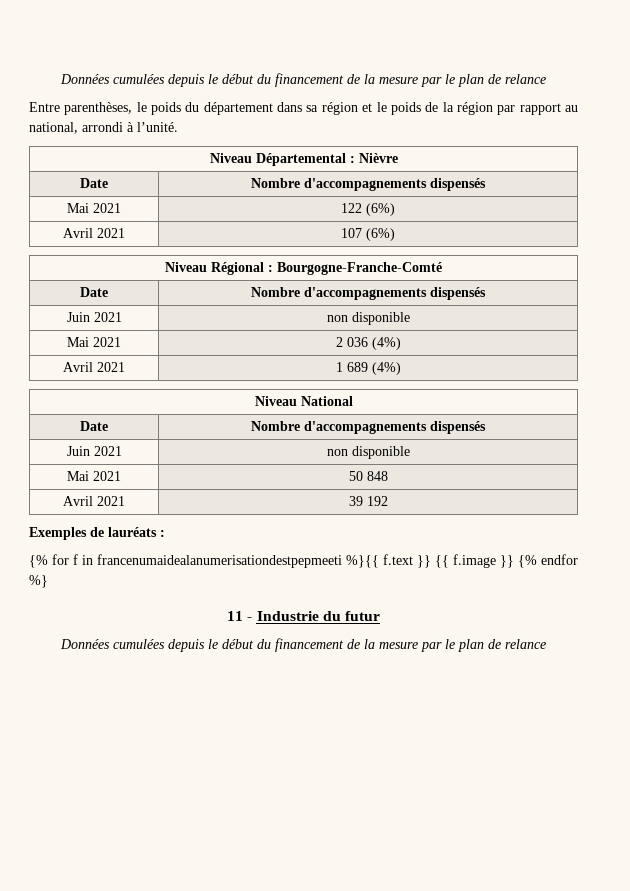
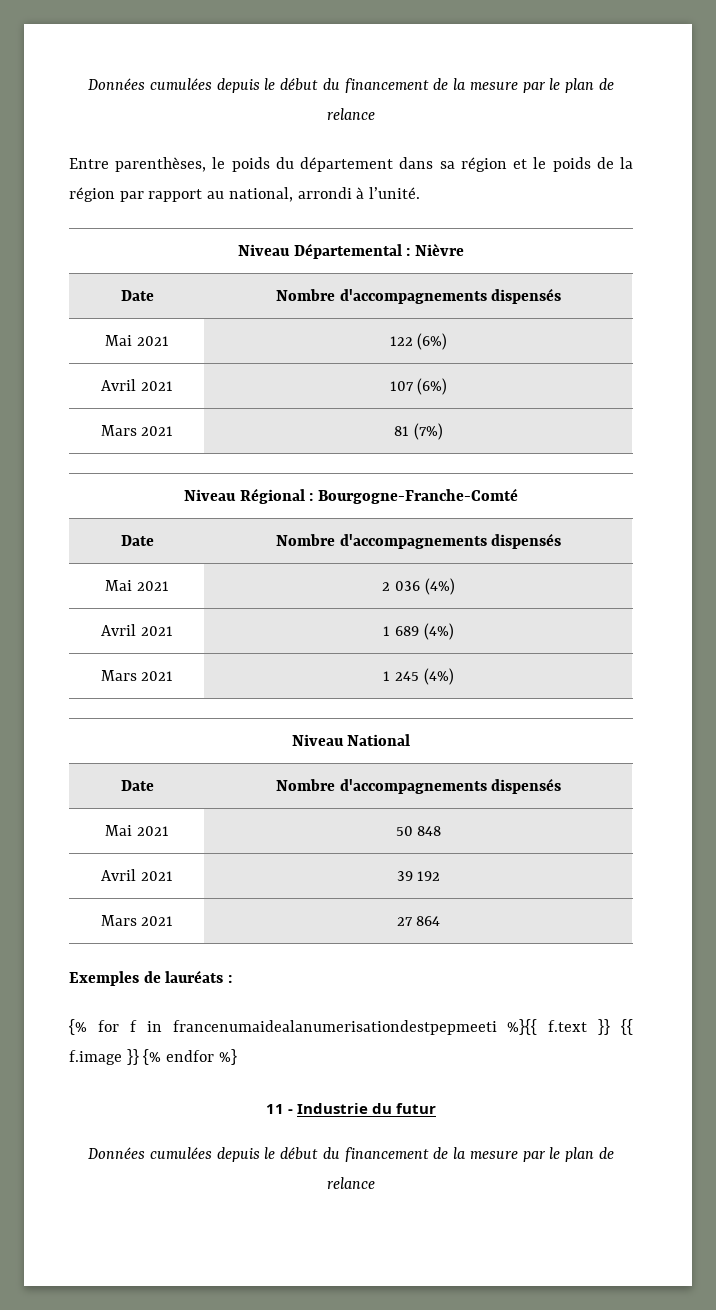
(395, 234) none -> [100,425,174,436] [394,423,443,440] // Mars 2021 | 81 (7%)
[66,312,122,322] [326,312,410,325] // Juin 2021 | non disponible -> (562, 541) none
(401, 368) none -> [100,670,174,681] [383,668,454,685] // Mars 2021 | 1 245 (4%)
[66,446,122,456] [326,446,410,459] // Juin 2021 | non disponible -> (562, 786) none
(388, 501) none -> [100,915,174,926] [396,916,441,926] // Mars 2021 | 27 864

